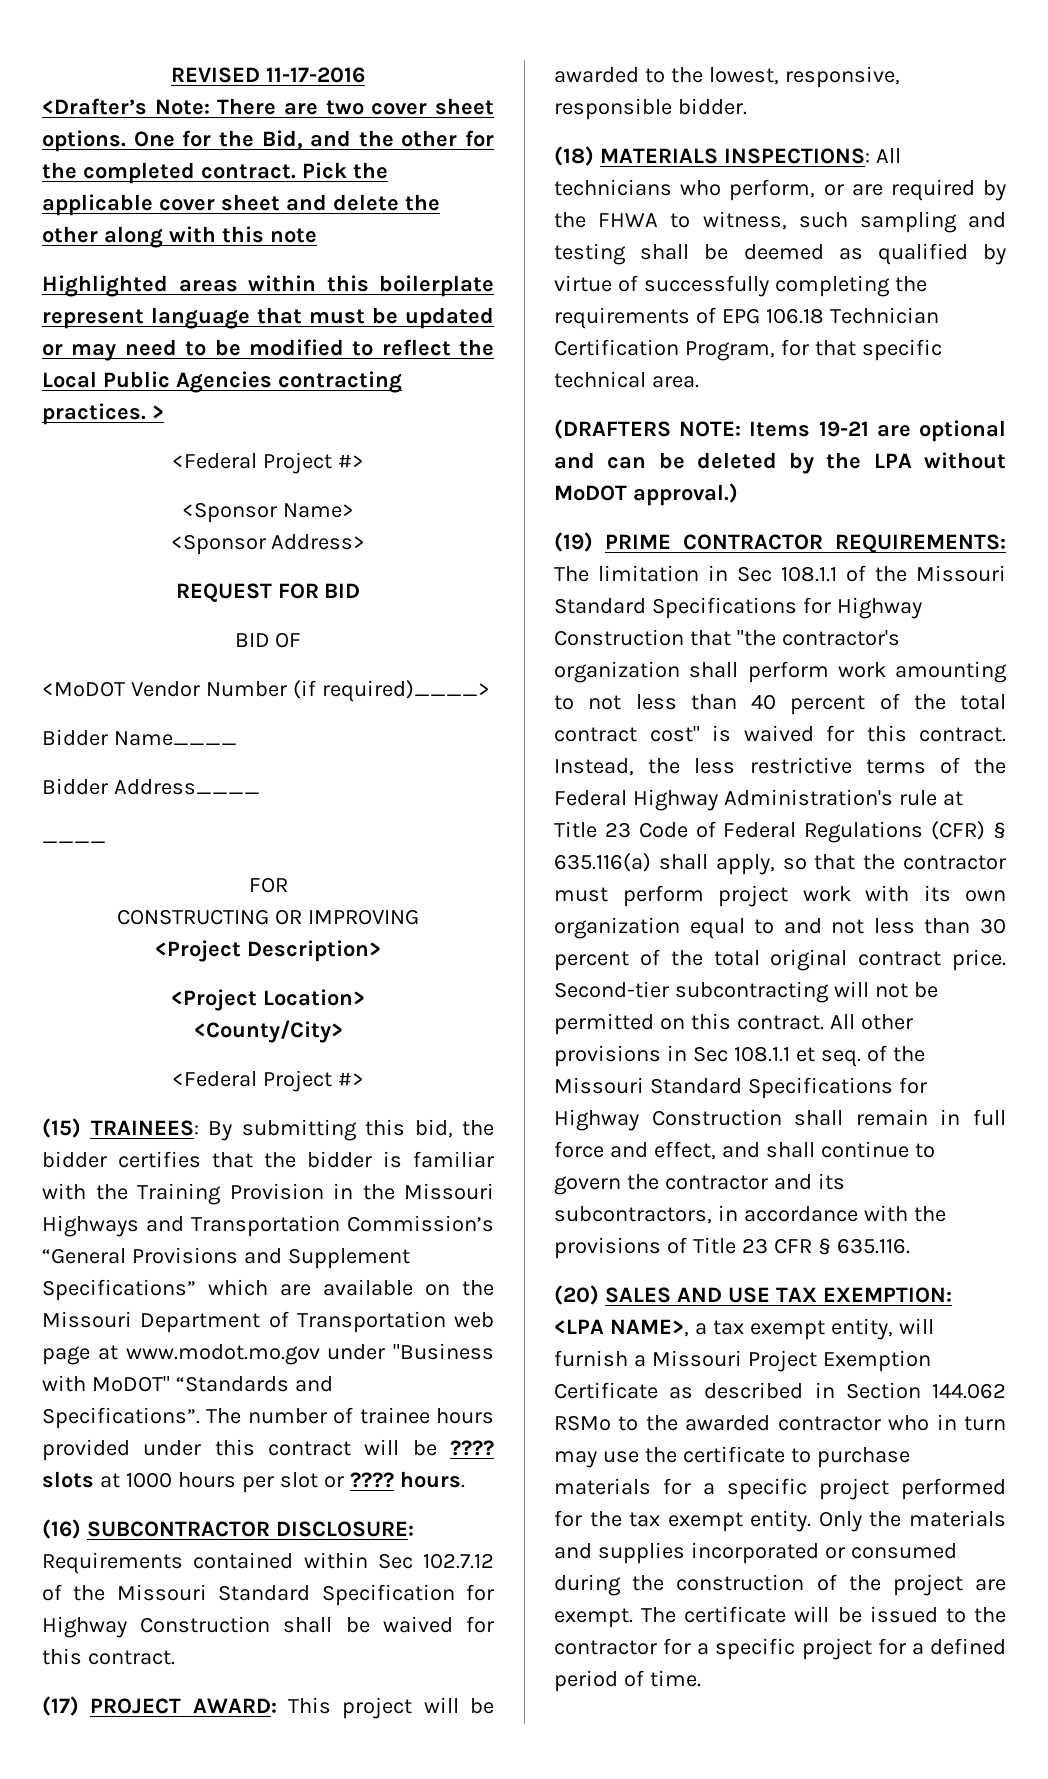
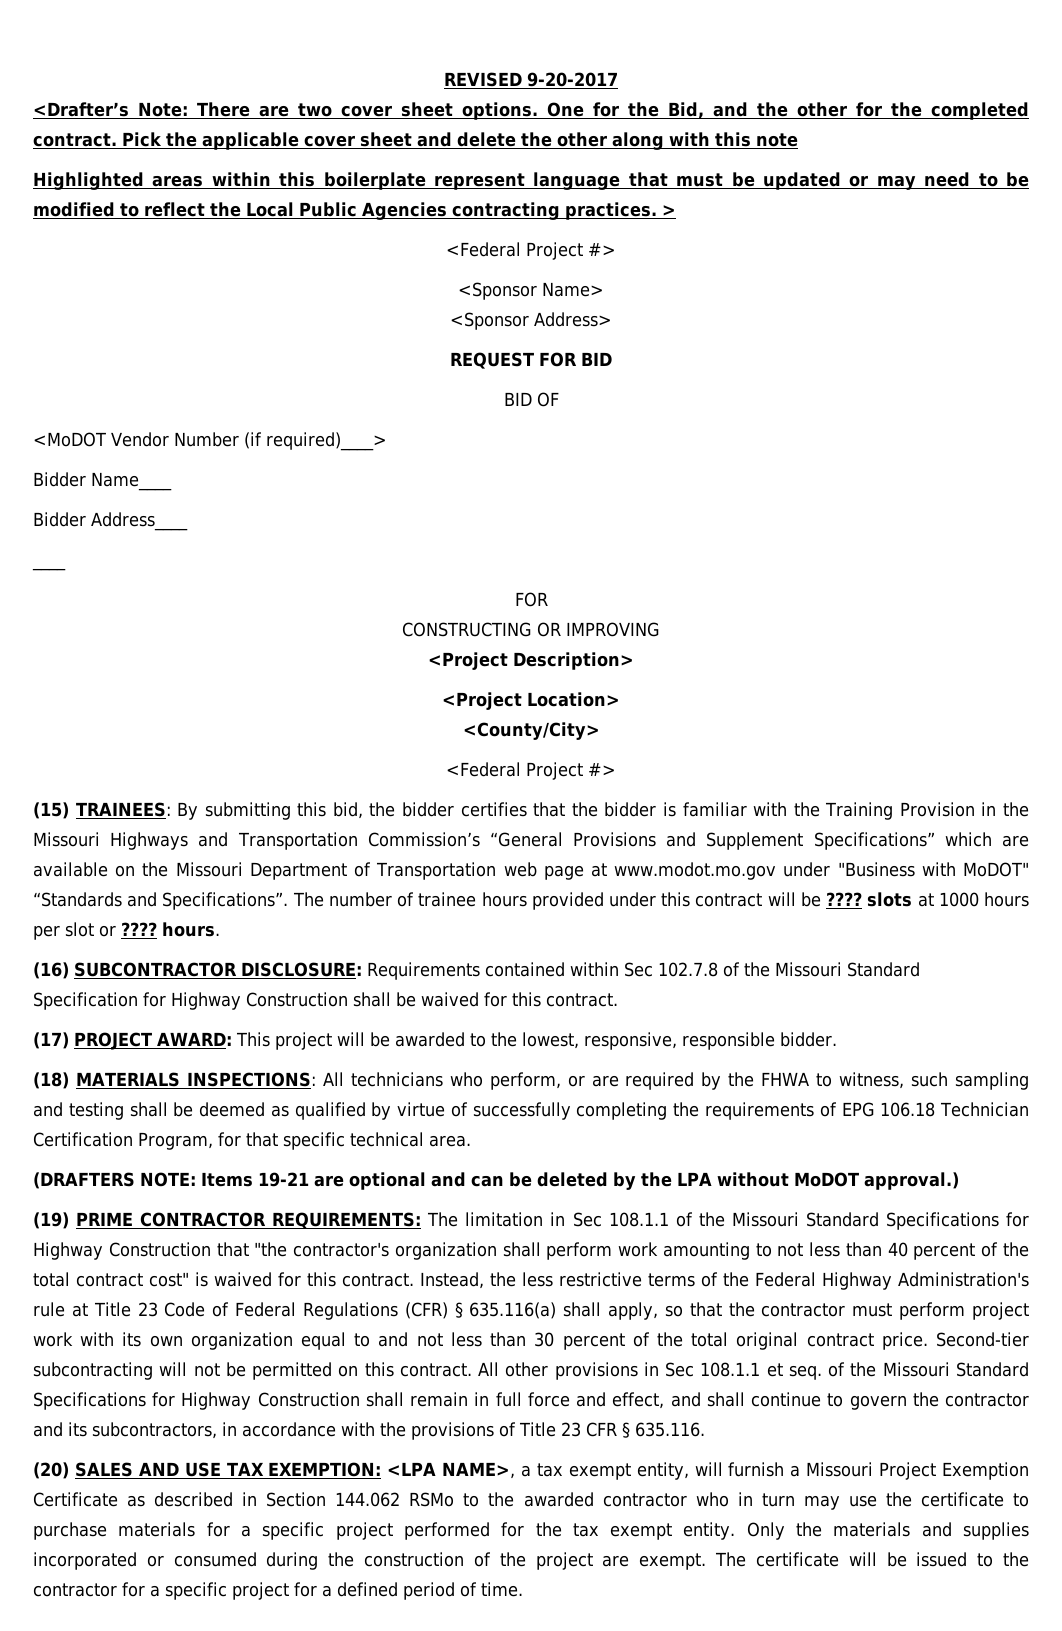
[265,67,365,83] 11-17-2016 -> [527,72,618,87] 9-20-2017
[423,1553,494,1569] 102.7.12 -> [657,962,718,977] 102.7.8

